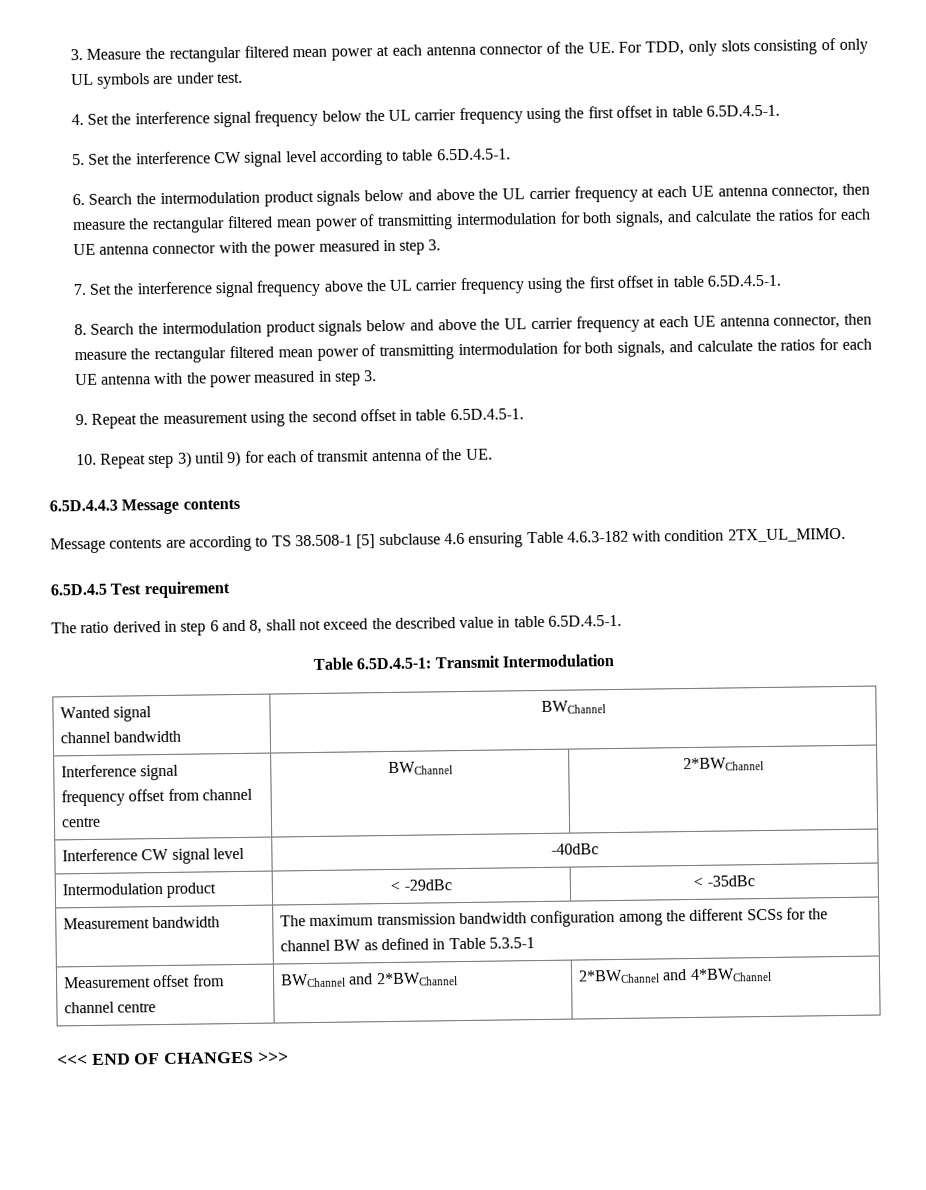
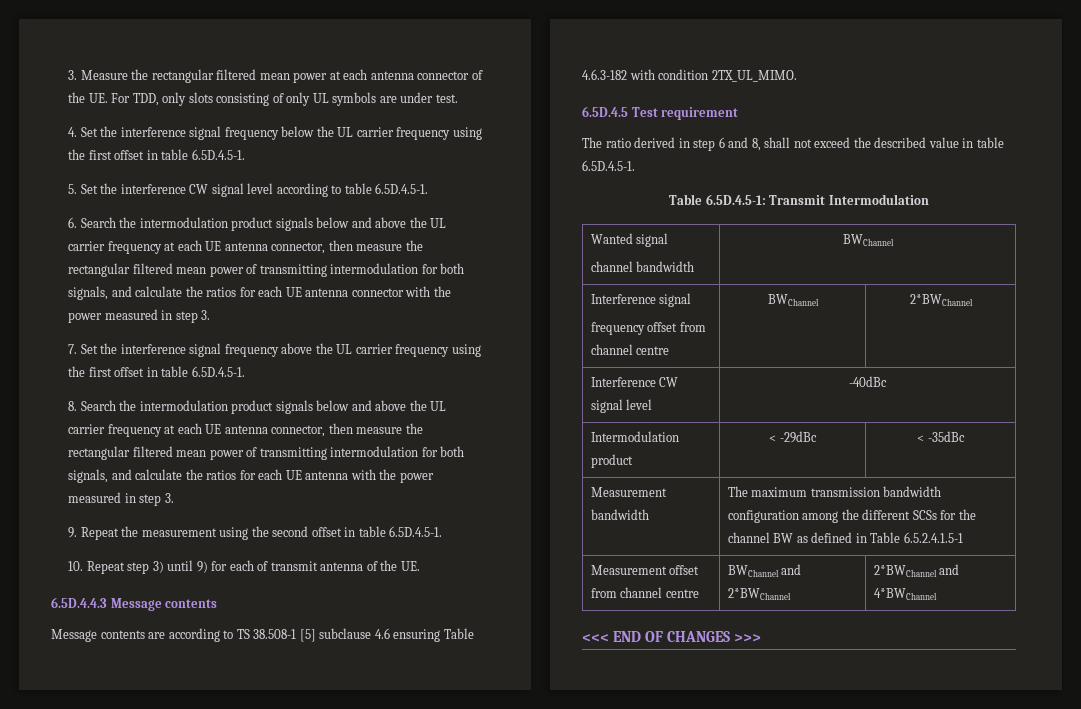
[488,937,535,949] 5.3.5-1 -> [903,532,963,543] 6.5.2.4.1.5-1

